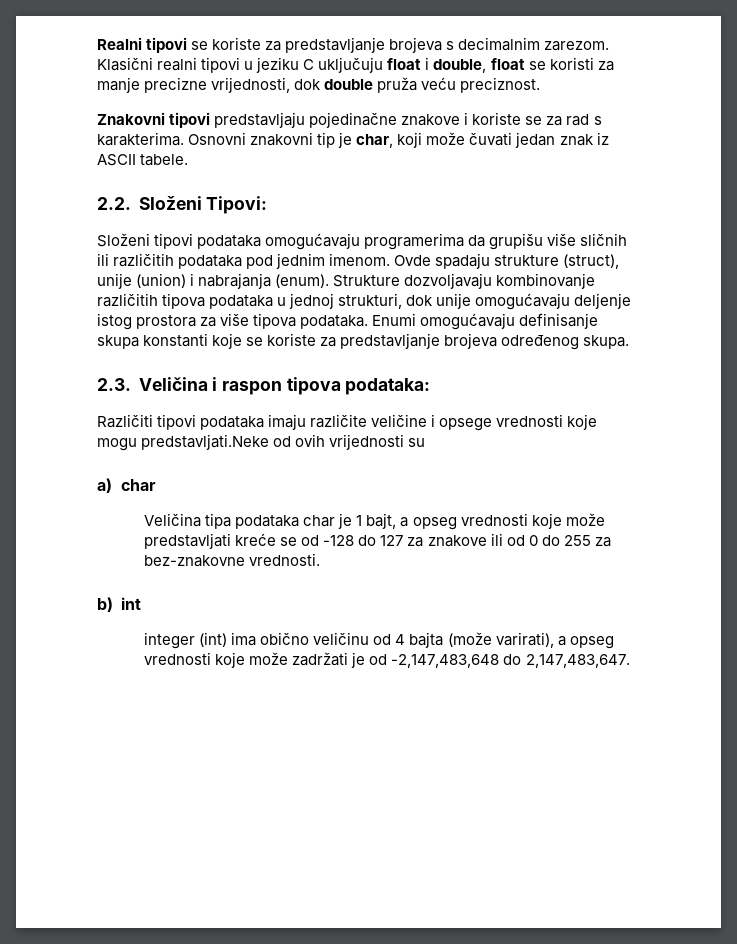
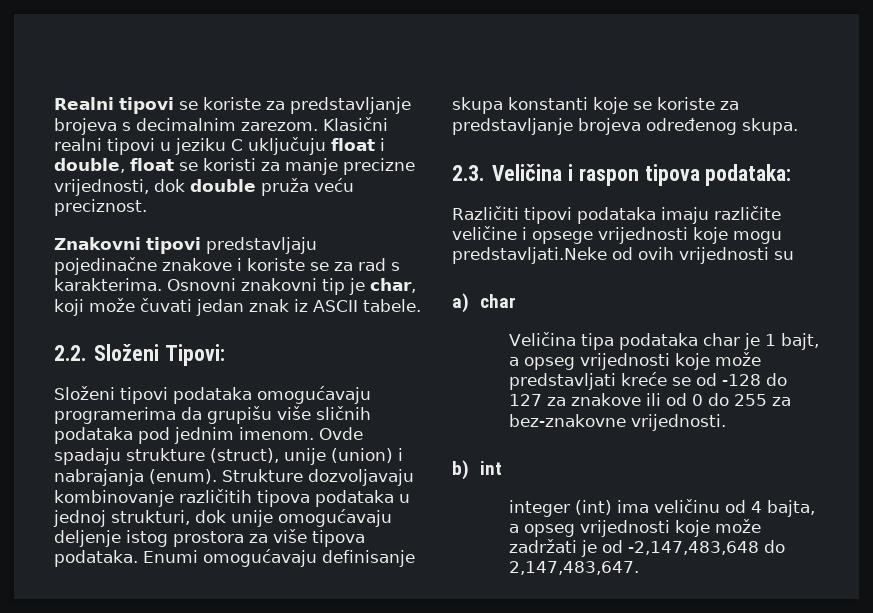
[97,253,175,267] ili različitih -> (371, 413) none
[496,414,564,427] vrednosti -> [598,227,688,244] vrijednosti
[460,513,528,526] vrednosti -> [579,353,670,370] vrijednosti
[249,553,321,566] vrednosti. -> [630,414,726,431] vrijednosti.
[260,632,310,645] obično -> (649, 506) none
[409,632,614,649] [144,652,212,665] bajta (može varirati), a opseg vrednosti -> [766,500,815,517] [508,520,670,537] bajta, a opseg vrijednosti

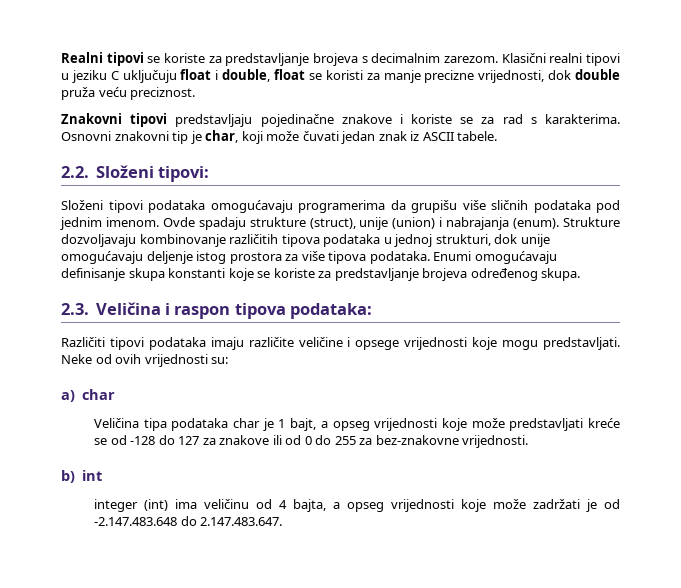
[165,344,226,366] Tipovi: -> [157,166,209,182] tipovi:
[452,247,607,264] predstavljati.Neke -> [543,337,621,350] [61,354,92,364] predstavljati. Neke
[774,251,794,260] su -> [211,357,229,364] su:
[627,540,785,555] [508,561,639,575] -2,147,483,648 do 2,147,483,647. -> [94,516,283,526] -2.147.483.648 do 2.147.483.647.

